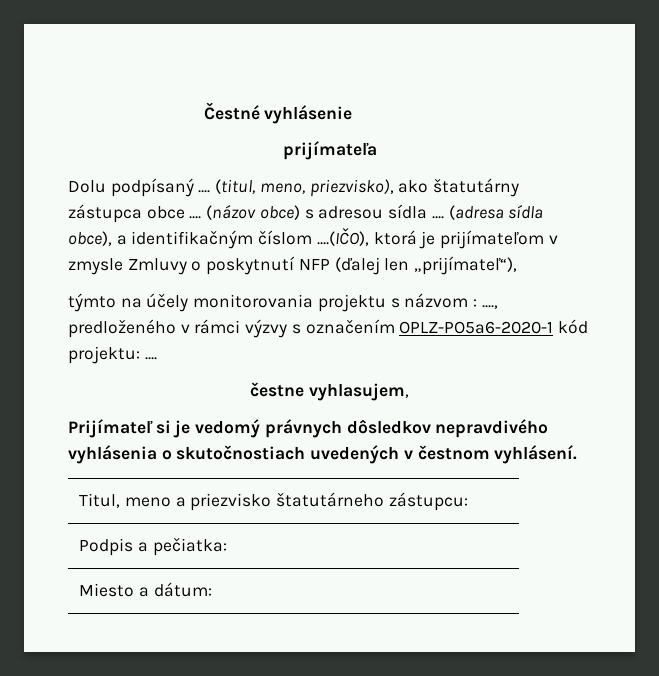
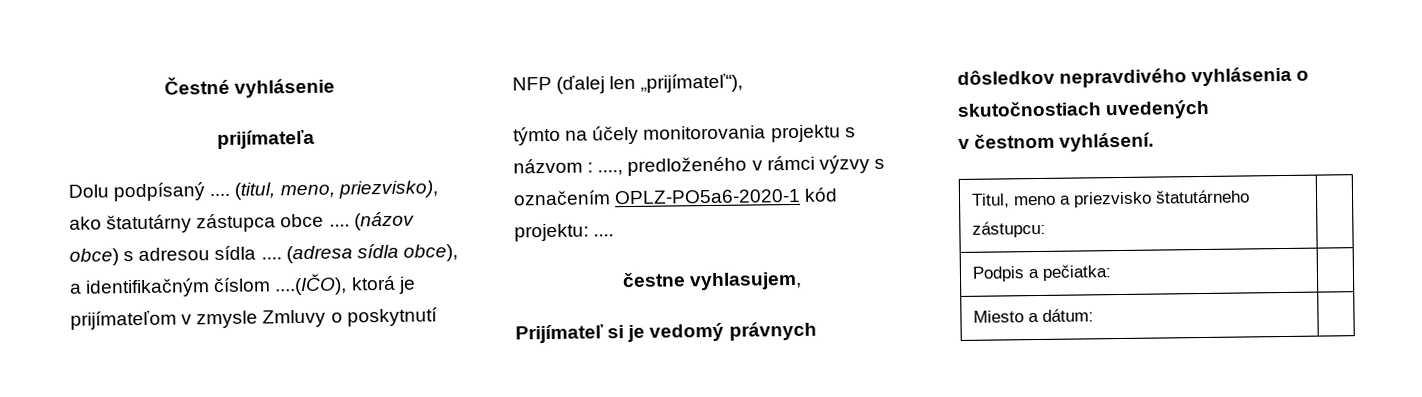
(400, 454) none -> (1211, 109) //

